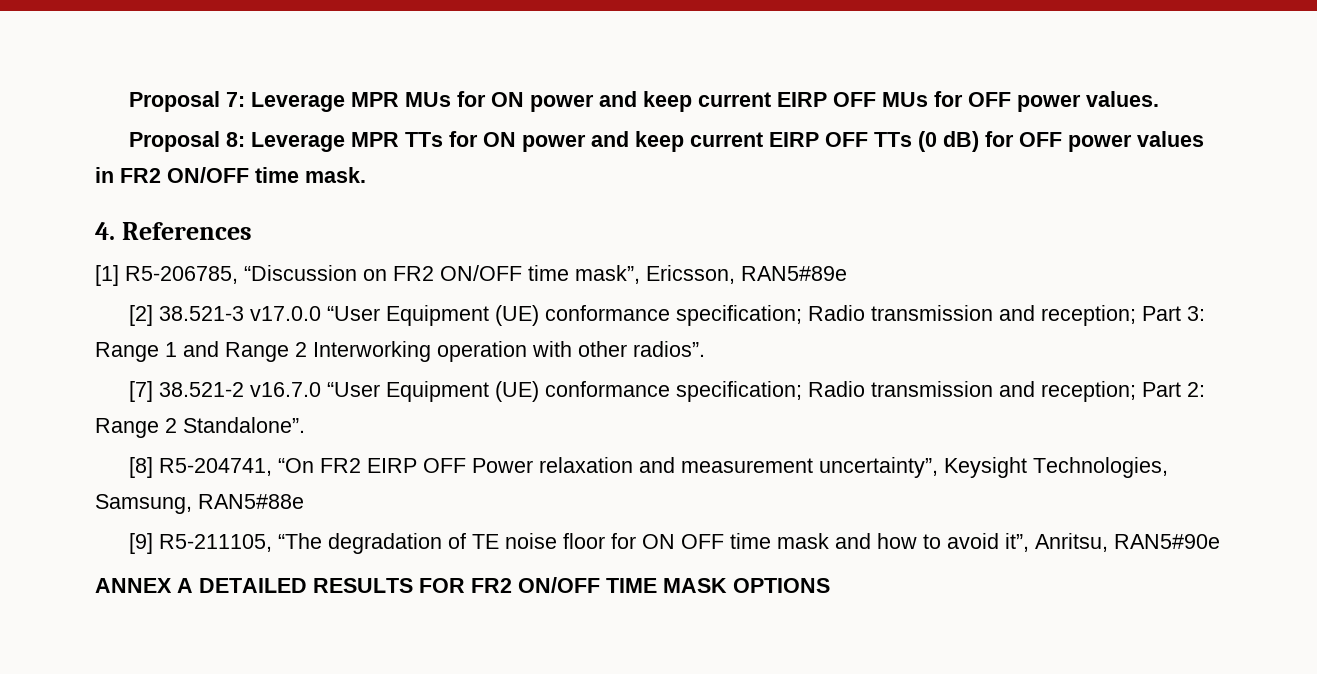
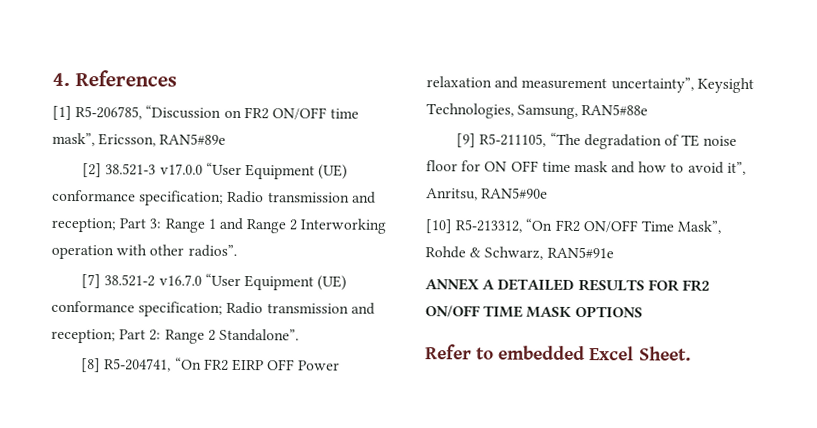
[128,91,1159,112] [128,131,1204,152] [95,167,366,183] Proposal 7: Leverage MPR MUs for ON power and keep current EIRP OFF MUs for OFF power values. // Proposal 8: Leverage MPR TTs for ON power and keep current EIRP OFF TTs (0 dB) for OFF power values in FR2 ON/OFF time mask. // -> (52, 79) none
(1220, 541) none -> [425,218,722,234] [425,246,614,260] // [10] R5-213312, “On FR2 ON/OFF Time Mask”, Rohde & Schwarz, RAN5#91e
(830, 585) none -> [425,344,691,361] // Refer to embedded Excel Sheet.

